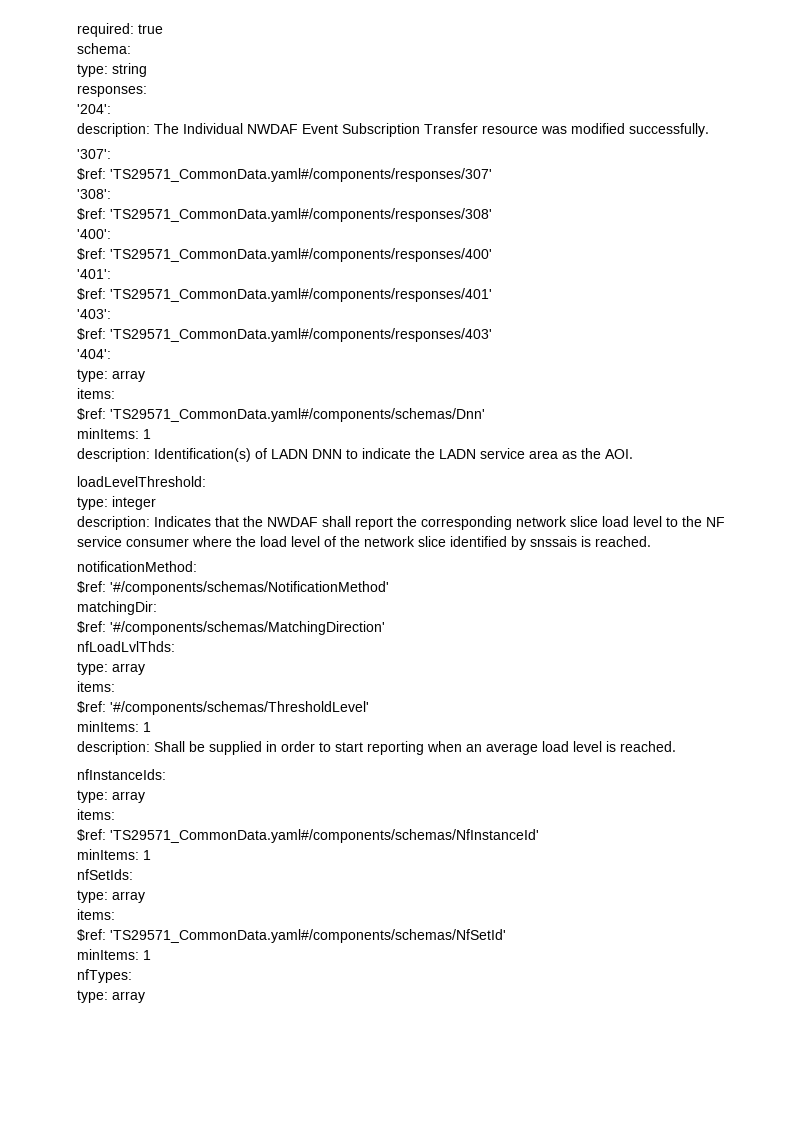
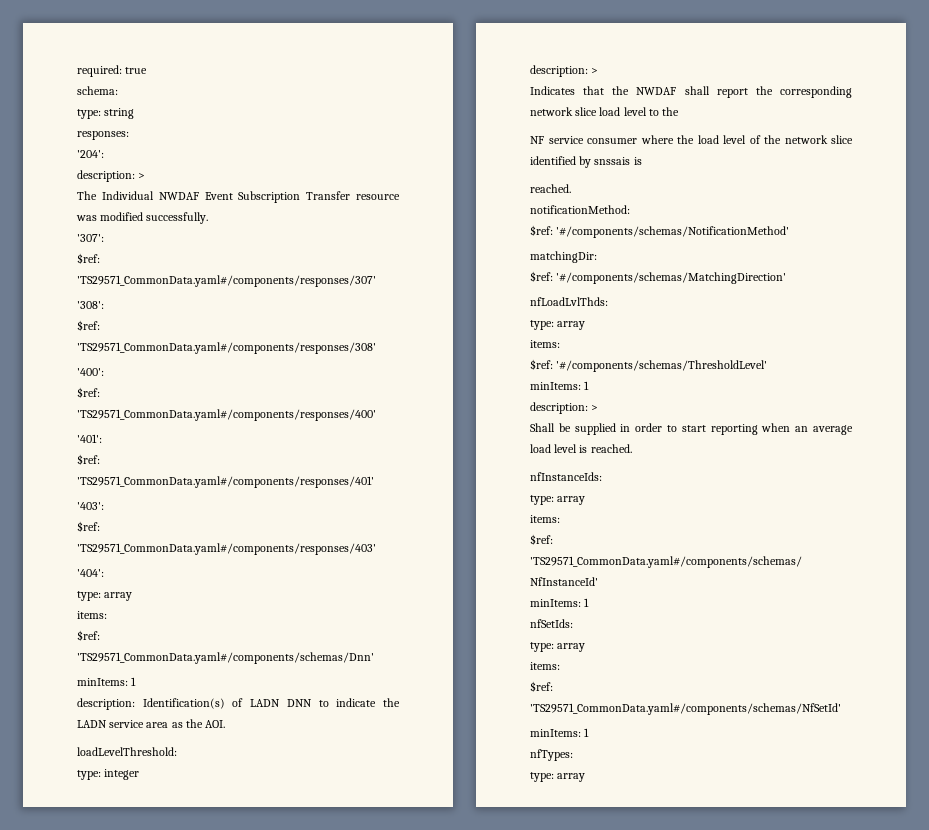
(150, 130) none -> [138,173,146,179] > //
(150, 523) none -> [591,68,599,74] > //
(702, 521) none -> (680, 111) //
(591, 541) none -> (642, 161) //
(150, 748) none -> [591,405,599,411] > //

